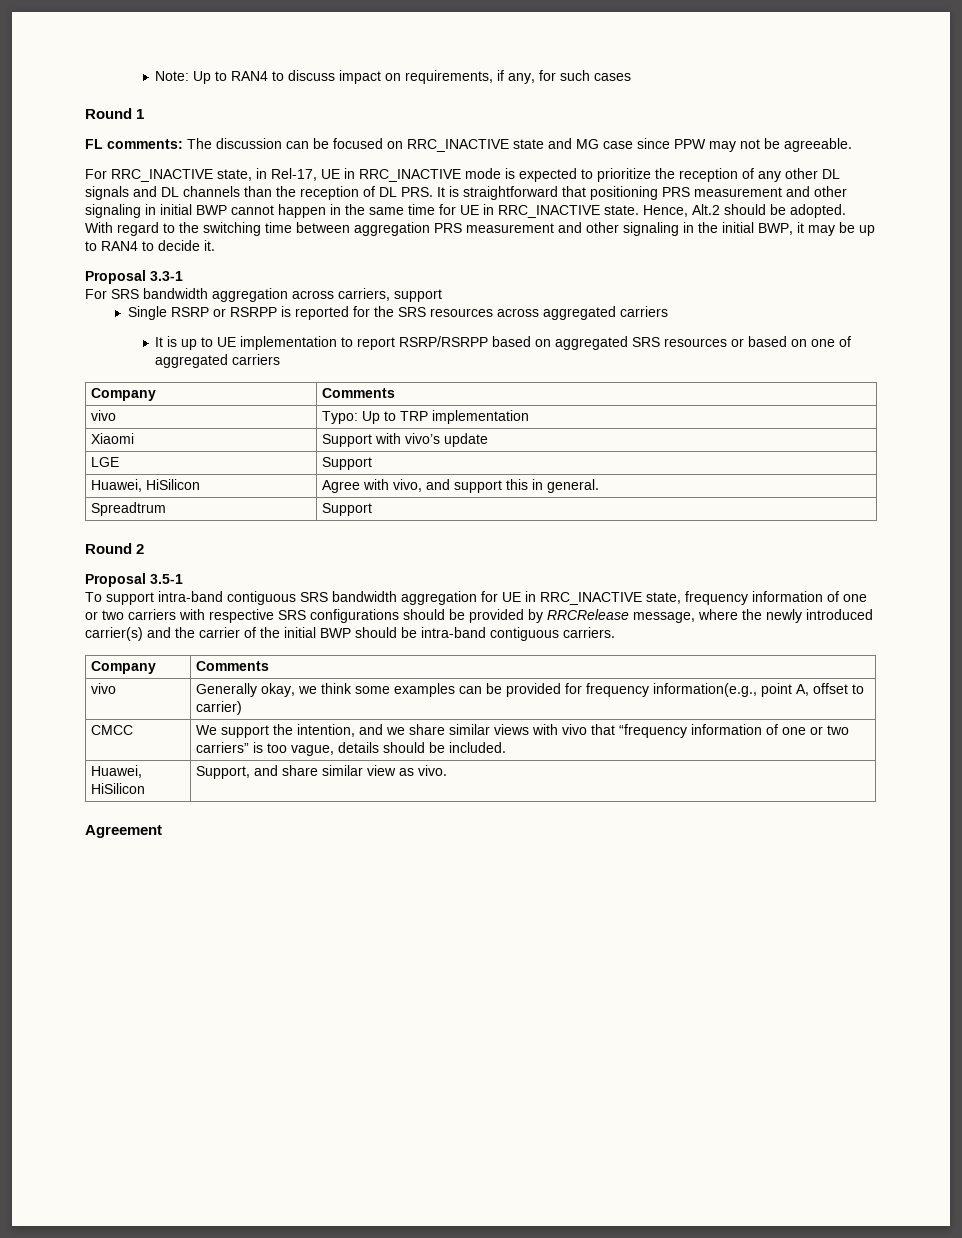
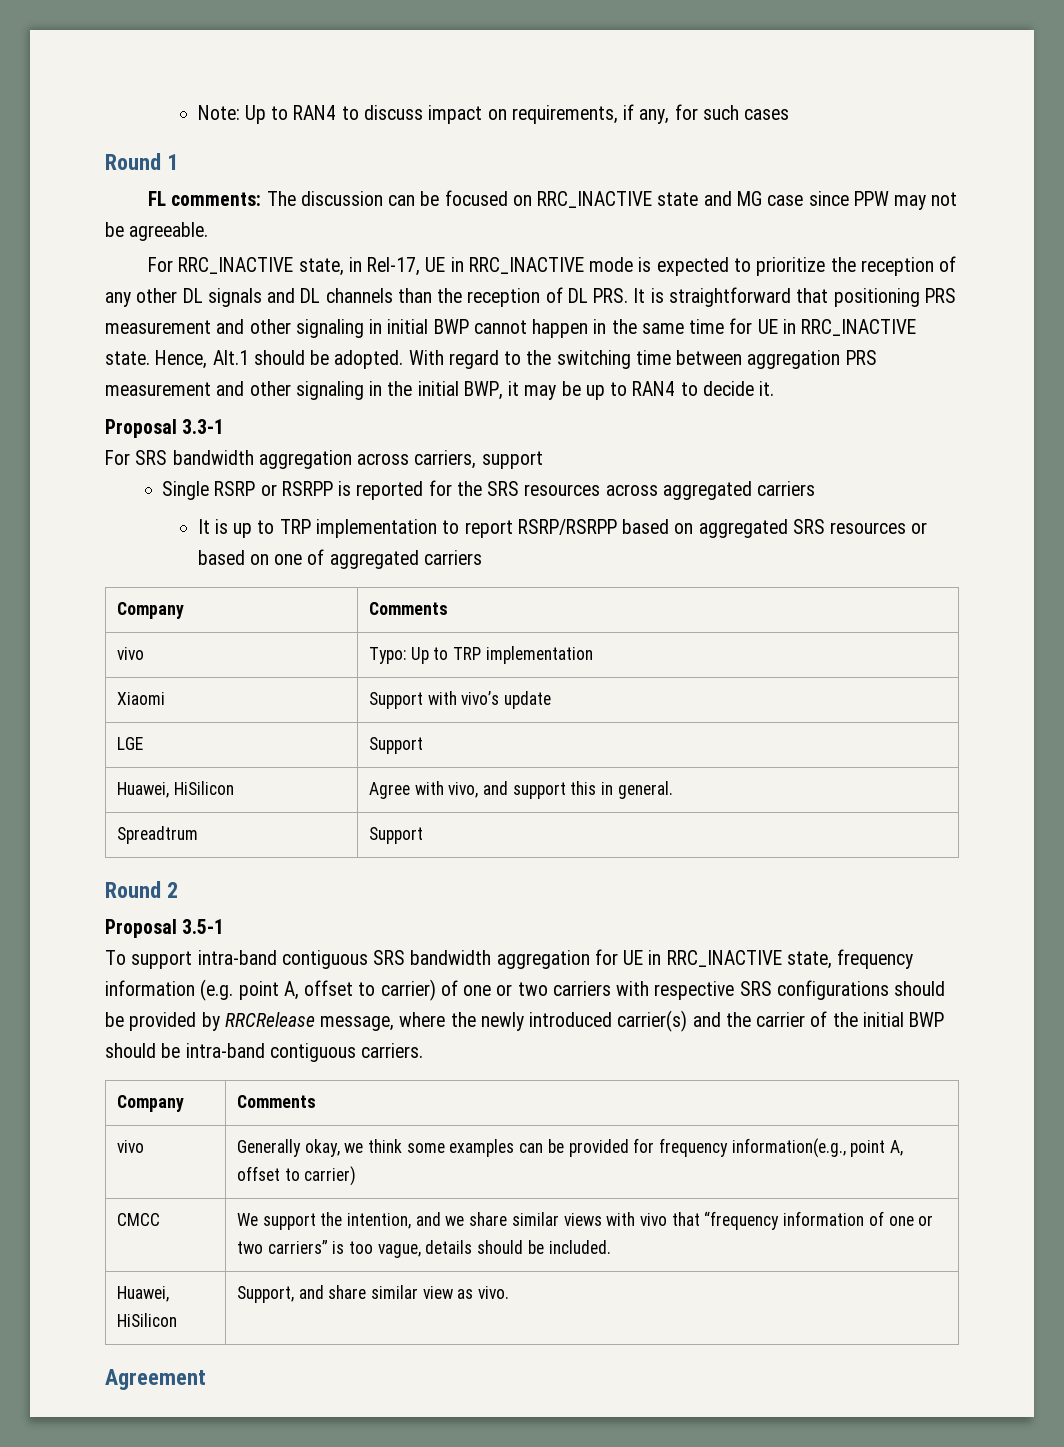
[692,204,720,215] Alt.2 -> [212,350,249,365] Alt.1
[217,337,237,347] UE -> [279,519,311,534] TRP
(823, 596) none -> [200,979,436,1001] (e.g. point A, offset to carrier)

